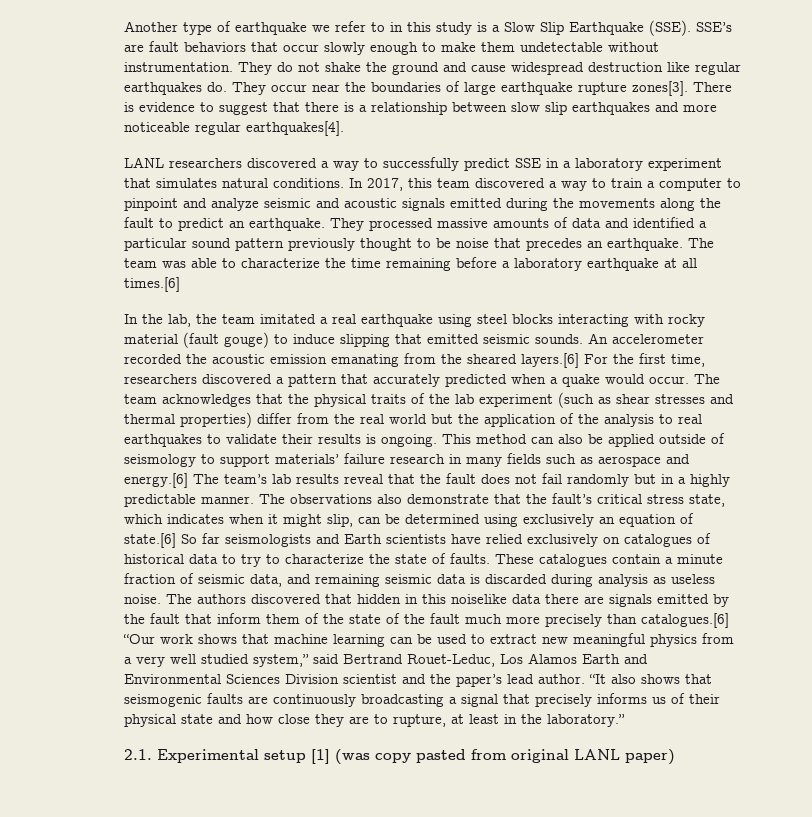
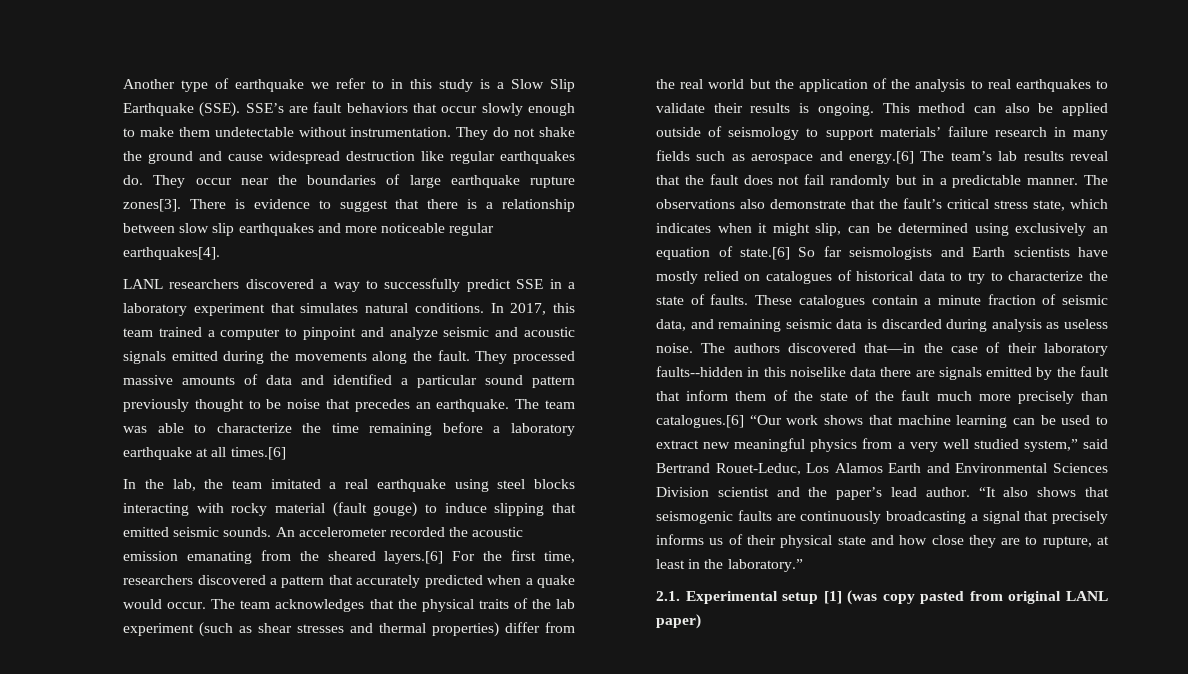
[474,178,643,191] discovered a way to train -> [158,327,202,337] trained
[123,217,325,231] fault to predict an earthquake. -> [437,350,470,361] fault.
[689,474,730,487] highly -> (947, 181) none
[485,534,598,547] relied exclusively -> [656,271,739,284] mostly relied
[324,594,401,604] that hidden -> [864,342,1108,356] [656,366,744,377] that—in the case of their laboratory faults--hidden

